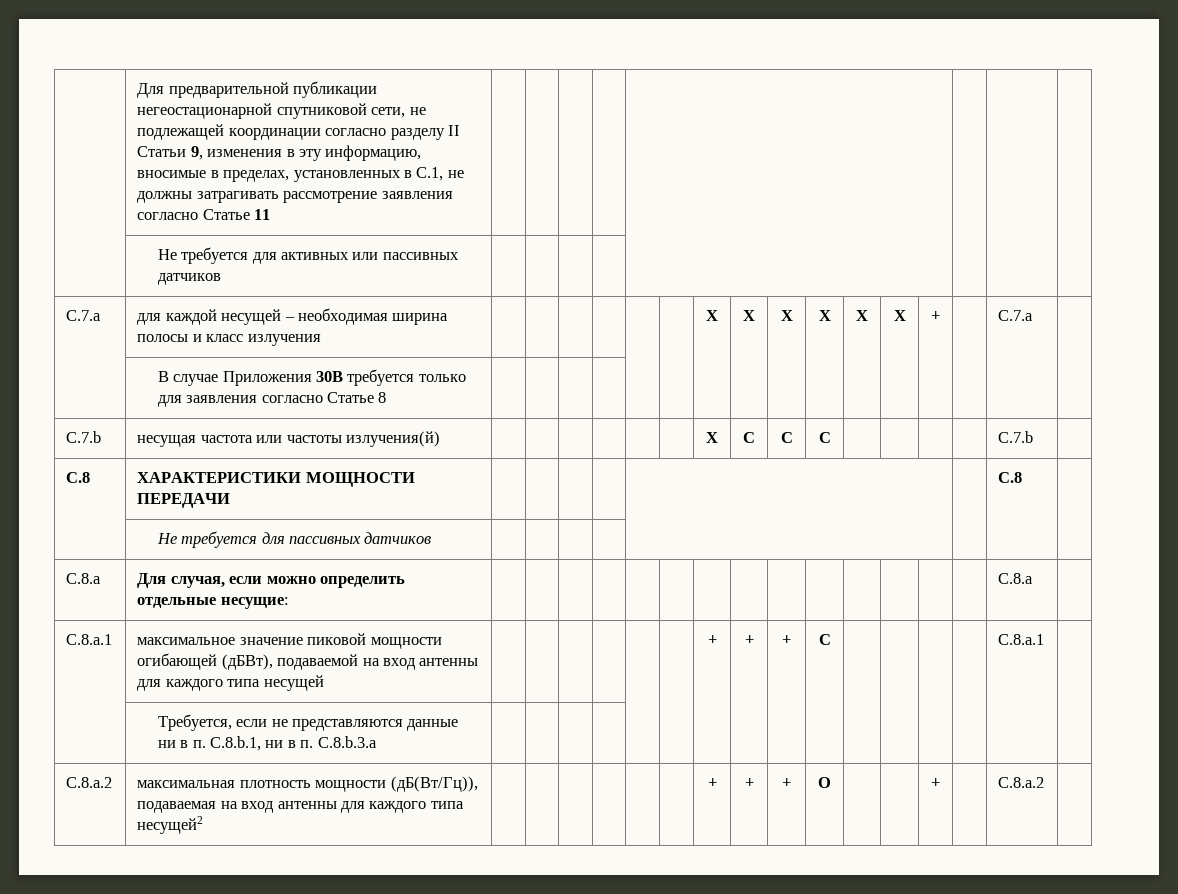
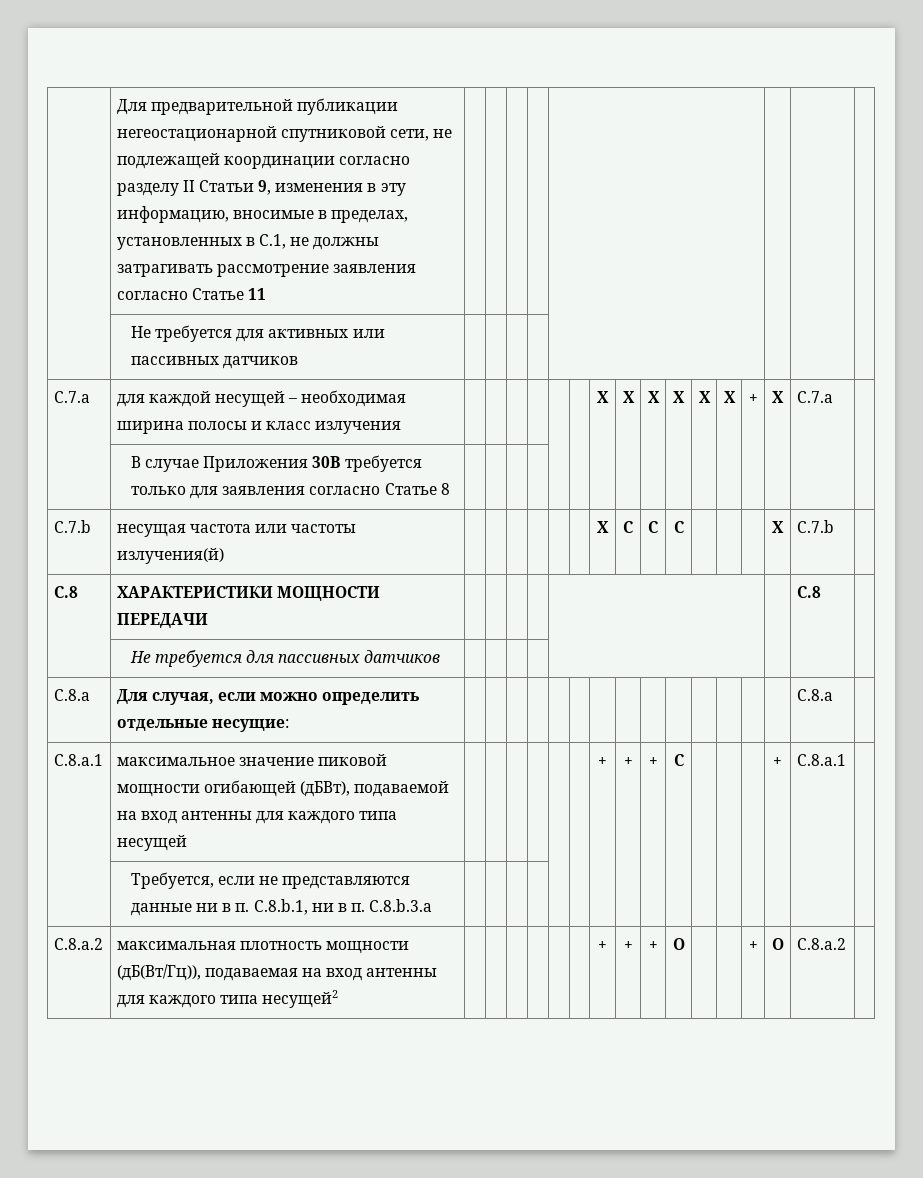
(940, 316) none -> [772,391,784,403] Х
(831, 437) none -> [772,521,784,533] Х
(831, 639) none -> [773,757,782,766] +
(940, 783) none -> [771,938,784,950] O

